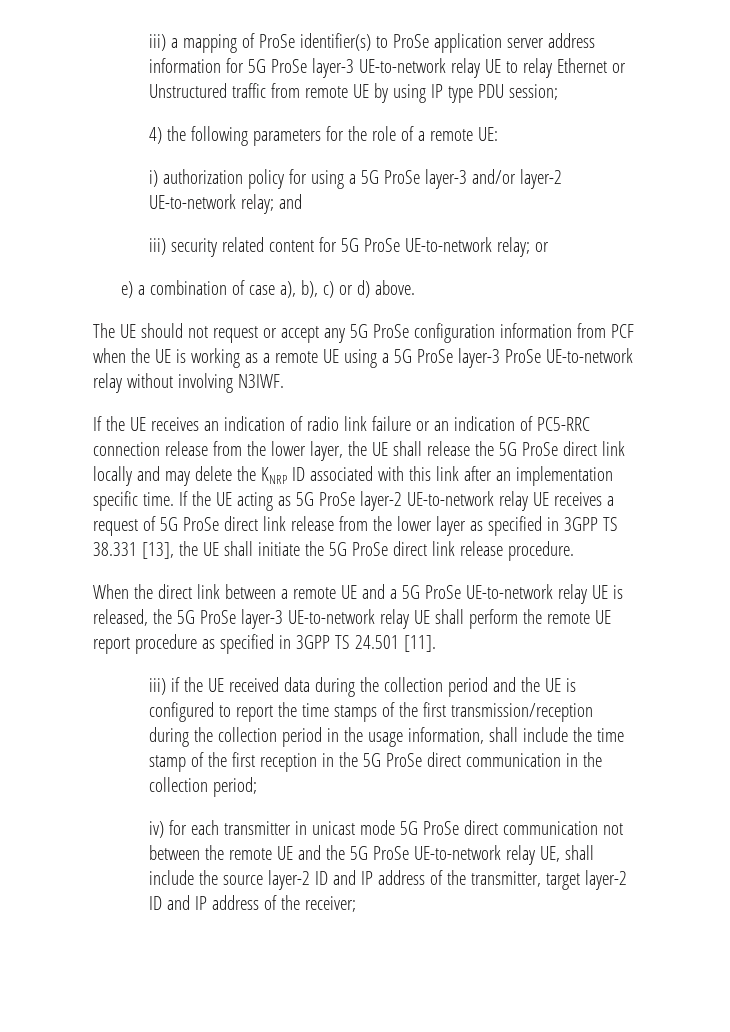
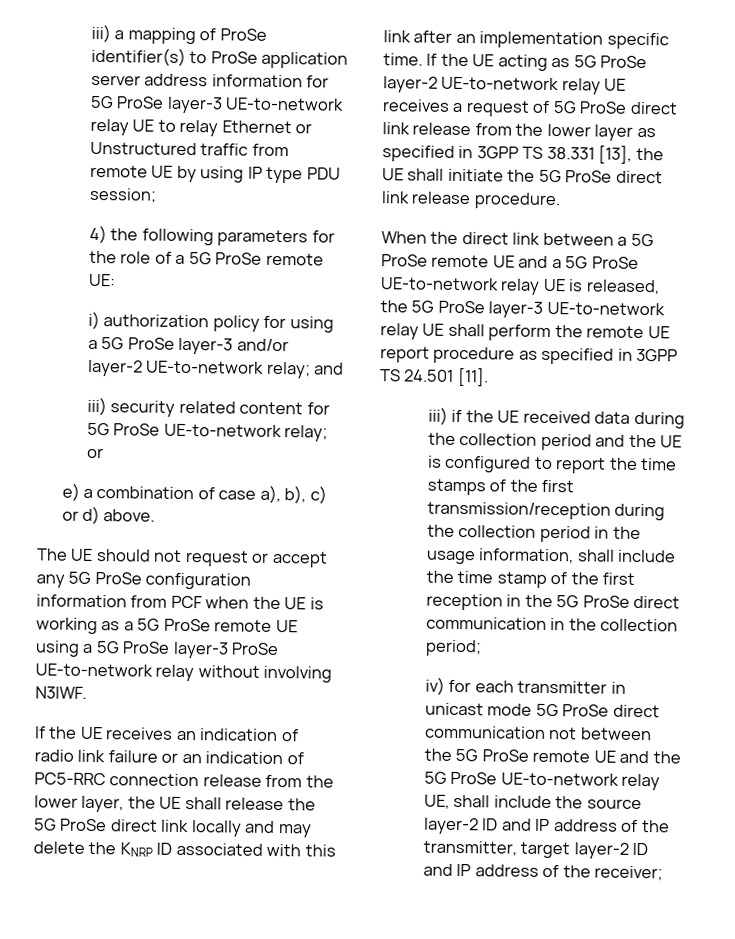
(426, 136) none -> [188,252,263,265] 5G ProSe
(270, 358) none -> [137,618,211,632] 5G ProSe
(288, 594) none -> [630,233,654,247] [381,254,428,267] 5G ProSe
(225, 852) none -> [455,748,529,762] 5G ProSe

